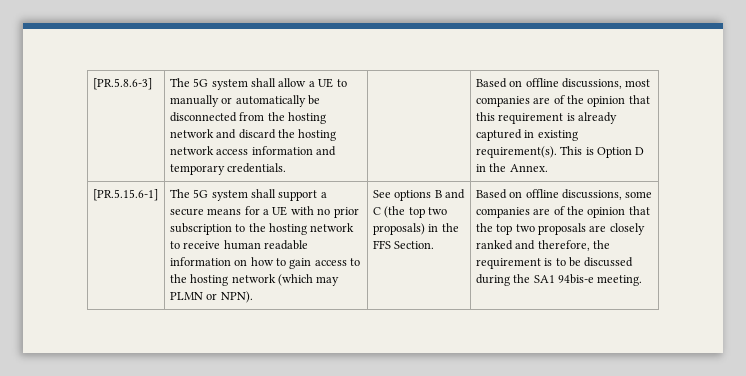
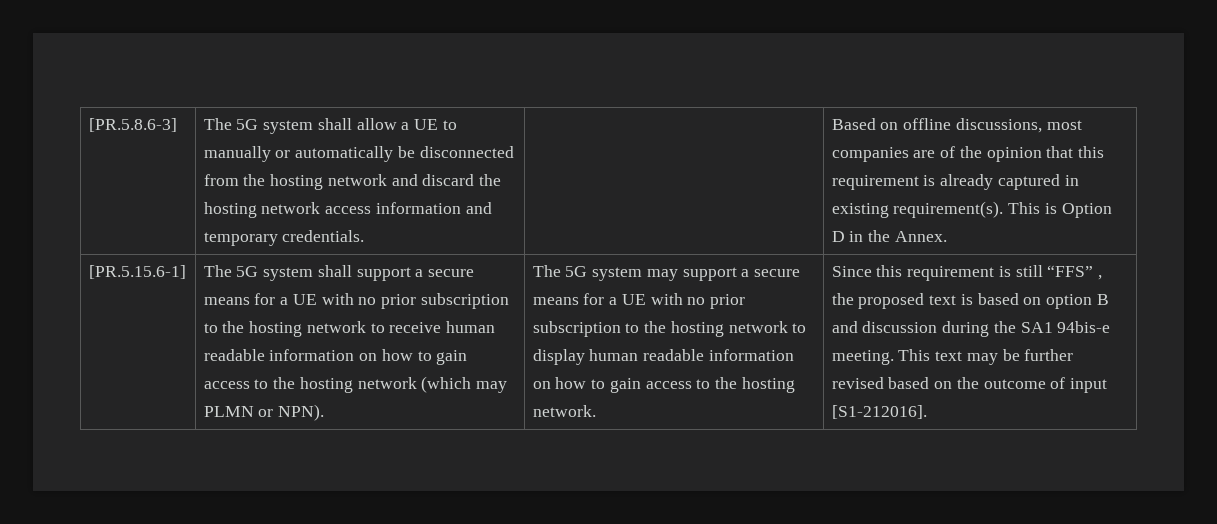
[372,189,466,201] [372,206,448,218] [372,223,459,235] [372,240,435,249] [475,189,653,200] [475,206,650,218] [475,223,645,235] [475,240,611,251] [475,257,634,269] See options B and C (the top two proposals) in the FFS Section. | Based on offline discussions, some companies are of the opinion that the top two proposals are closely ranked and therefore, the requirement is to be discussed -> [532,265,801,281] [532,293,746,309] [532,321,807,337] [532,349,794,365] [532,377,795,393] [532,405,596,417] [831,265,1103,281] [831,293,1109,309] [831,321,938,333] The 5G system may support a secure means for a UE with no prior subscription to the hosting network to display human readable information on how to gain access to the hosting network. | Since this requirement is still “FFS” , the proposed text is based on option B and discussion
(643, 280) none -> [898,349,1074,365] [831,377,1108,393] [831,405,927,419] This text may be further revised based on the outcome of input [S1-212016].

